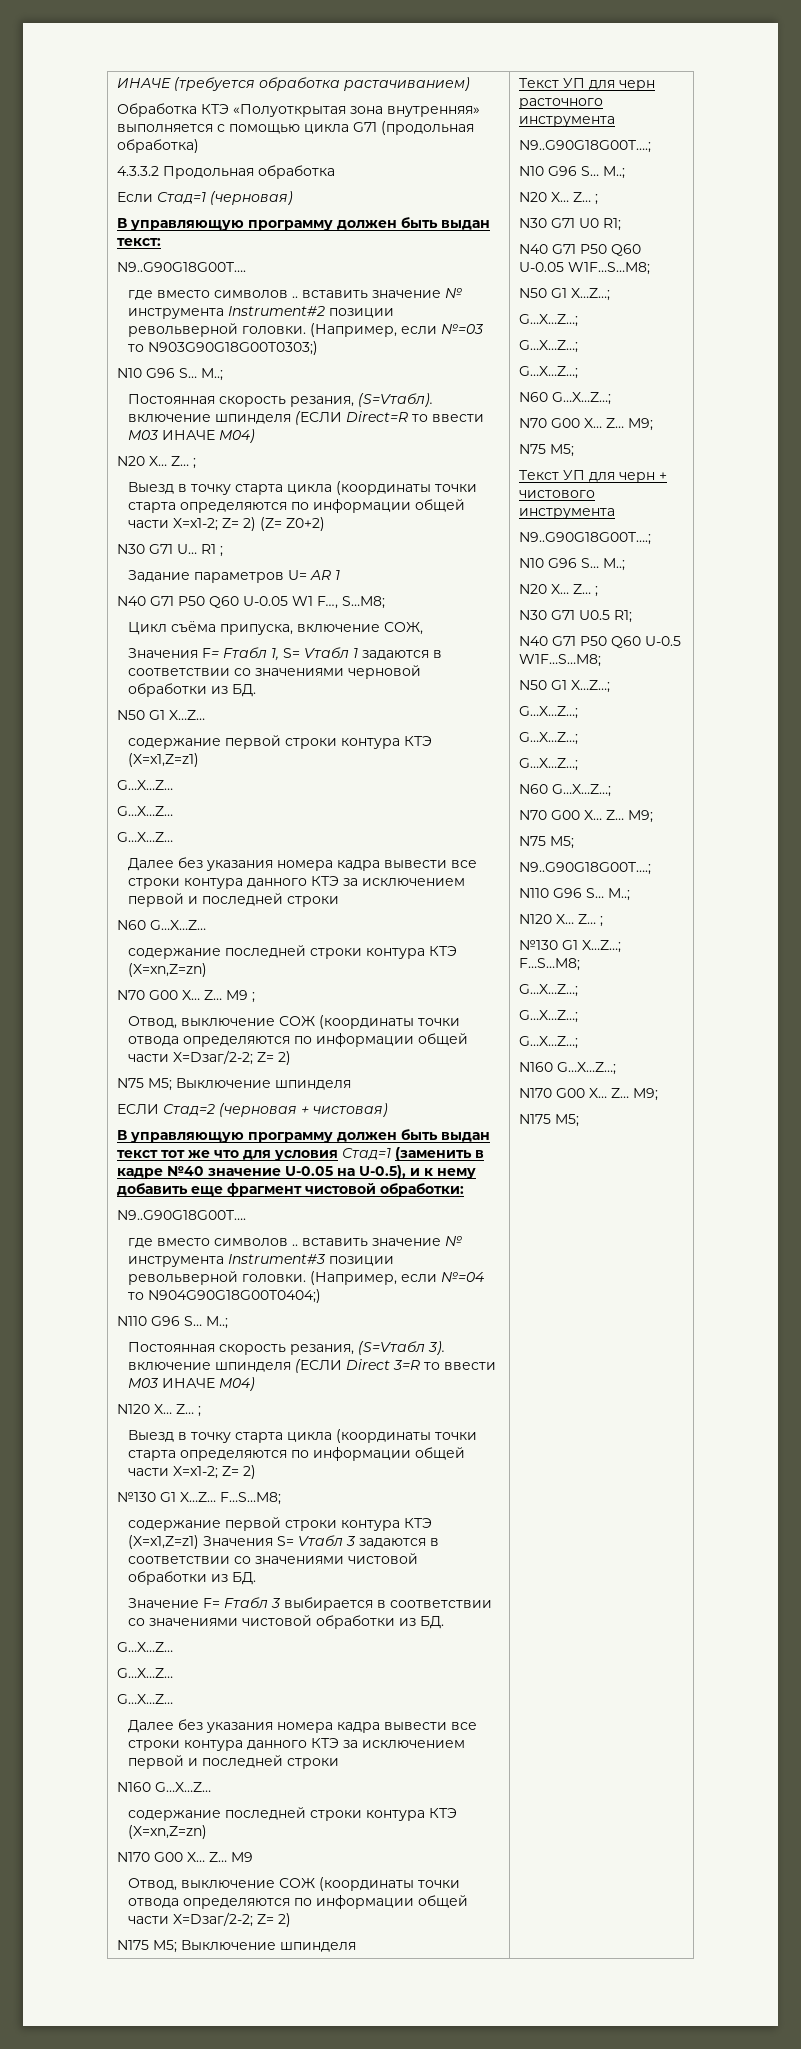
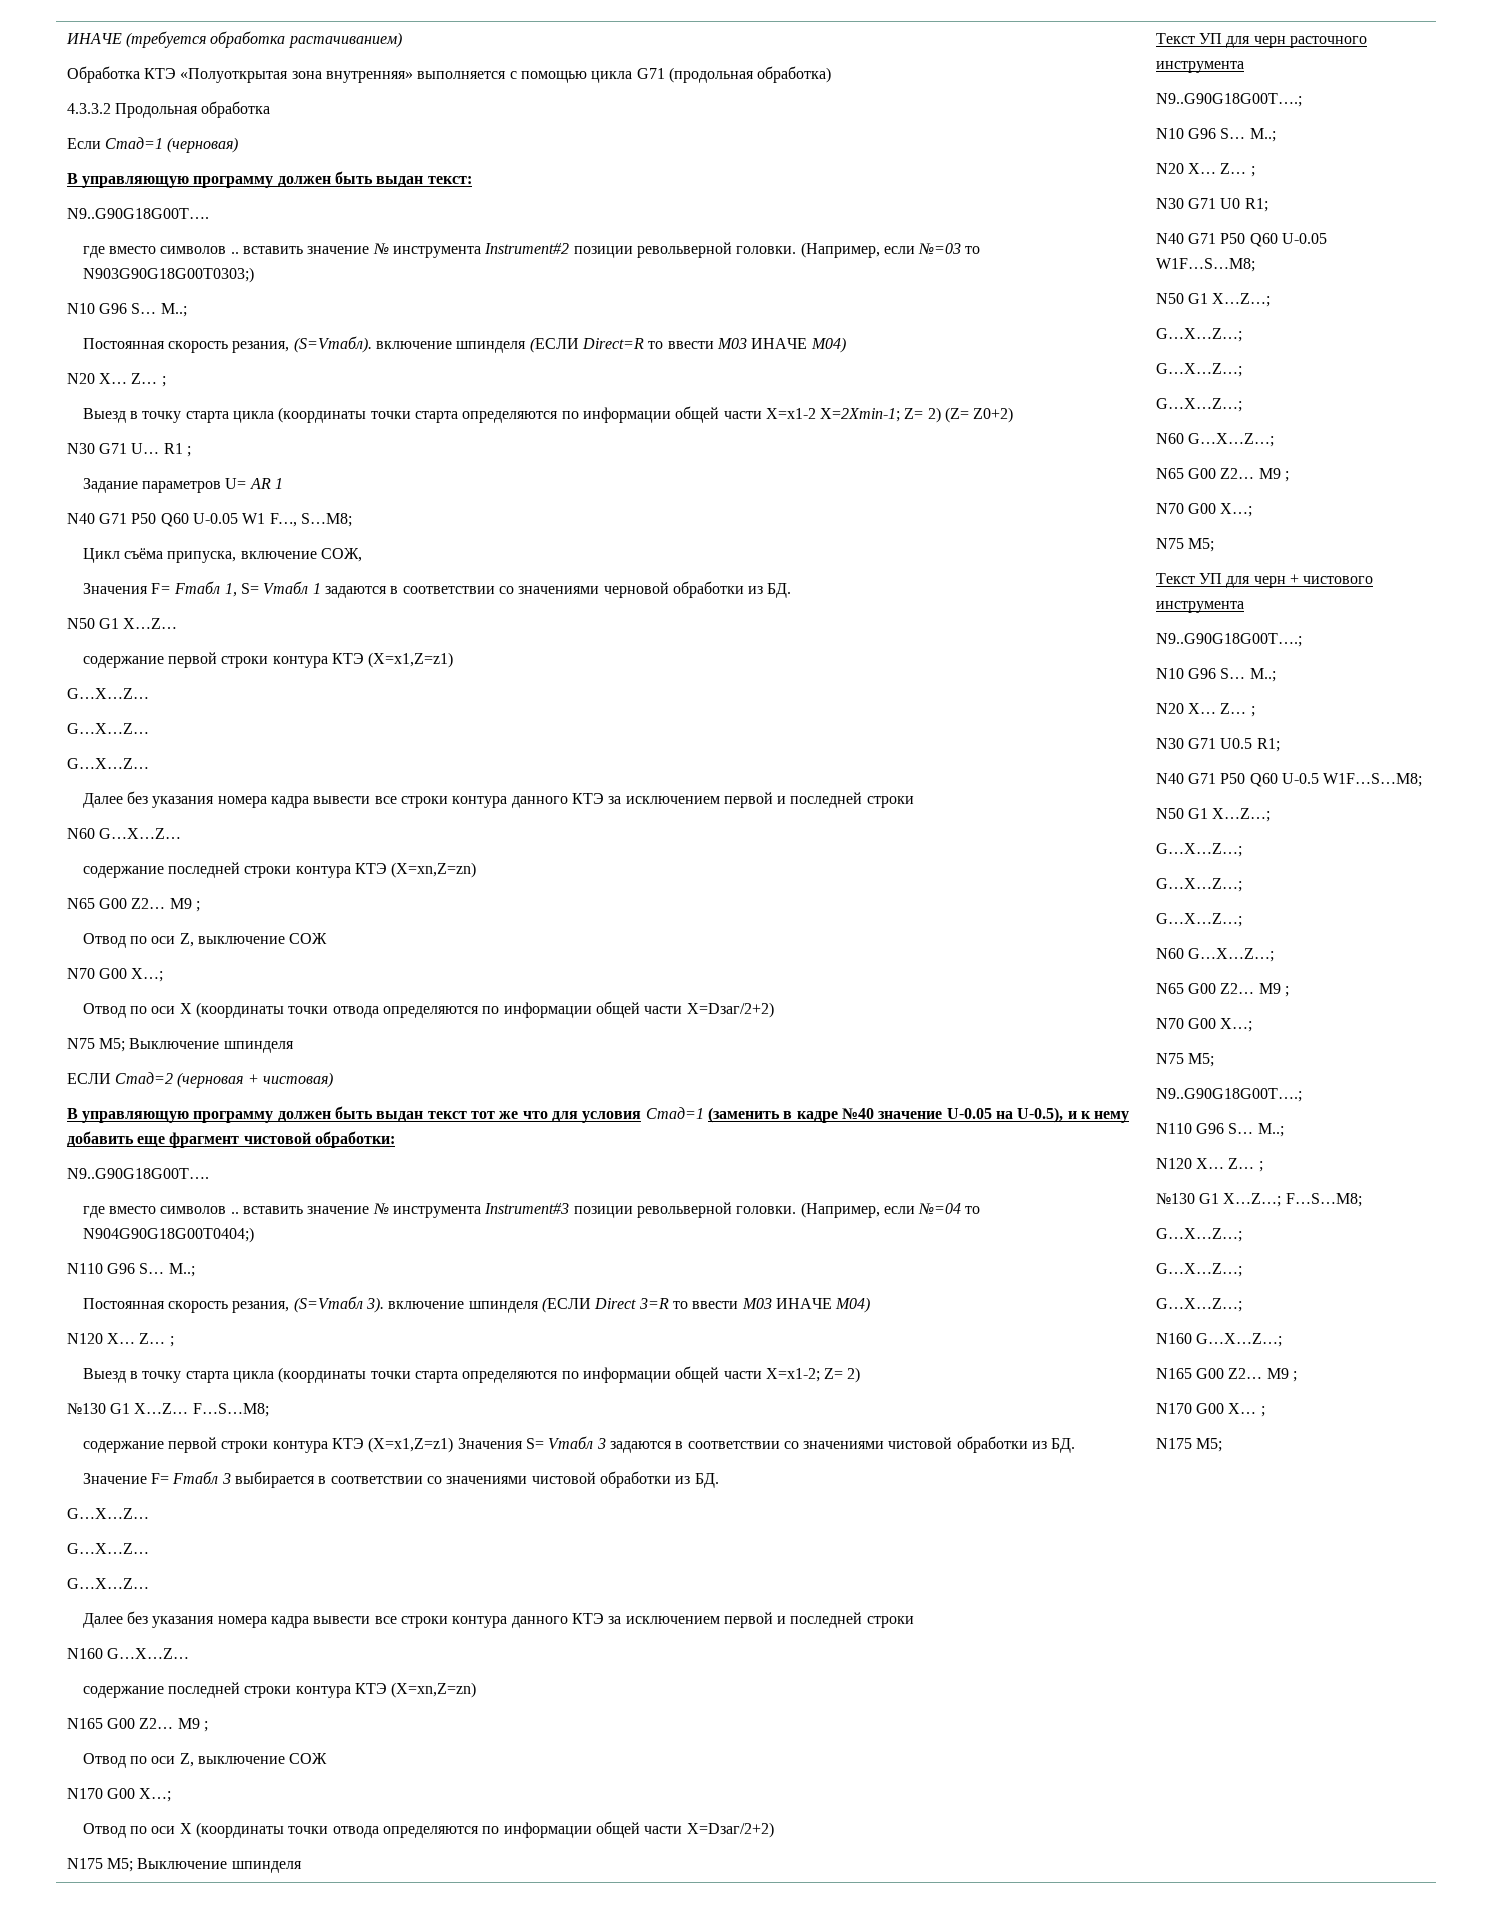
[173,518,219,531] X=x1-2; -> [765,408,901,422] X=x1-2 X=2Xmin-1;
[117,990,256,1003] [128,1015,461,1029] [128,1033,469,1047] [128,1050,292,1065] N70 G00 X… Z… M9 ; // Отвод, выключение СОЖ (координаты точки отвода определяются по информации общей части X=Dзаг/2-2; Z= 2) -> [66,898,201,912] [82,933,328,948] [66,968,164,982] [82,1001,774,1018] N65 G00 Z2… M9 ; // Отвод по оси Z, выключение СОЖ // N70 G00 X…; // Отвод по оси X (координаты точки отвода определяются по информации общей части X=Dзаг/2+2)
[117,1852,254,1862] [128,1877,461,1891] [128,1895,469,1909] [128,1912,292,1927] N170 G00 X… Z… M9 // Отвод, выключение СОЖ (координаты точки отвода определяются по информации общей части X=Dзаг/2-2; Z= 2) -> [66,1718,209,1732] [82,1753,328,1768] [66,1788,172,1802] [82,1821,774,1838] N165 G00 Z2… M9 ; // Отвод по оси Z, выключение СОЖ // N170 G00 X…; // Отвод по оси X (координаты точки отвода определяются по информации общей части X=Dзаг/2+2)
[519,418,654,431] // N70 G00 X… Z… M9; -> [1155,468,1290,482] [1155,503,1253,517] // N65 G00 Z2… M9 ; // N70 G00 X…;
[519,810,654,823] // N70 G00 X… Z… M9; -> [1155,983,1290,997] [1155,1018,1253,1032] // N65 G00 Z2… M9 ; // N70 G00 X…;
[519,1088,659,1101] // N170 G00 X… Z… M9; -> [1155,1368,1298,1382] [1155,1403,1265,1417] // N165 G00 Z2… M9 ; // N170 G00 X… ;

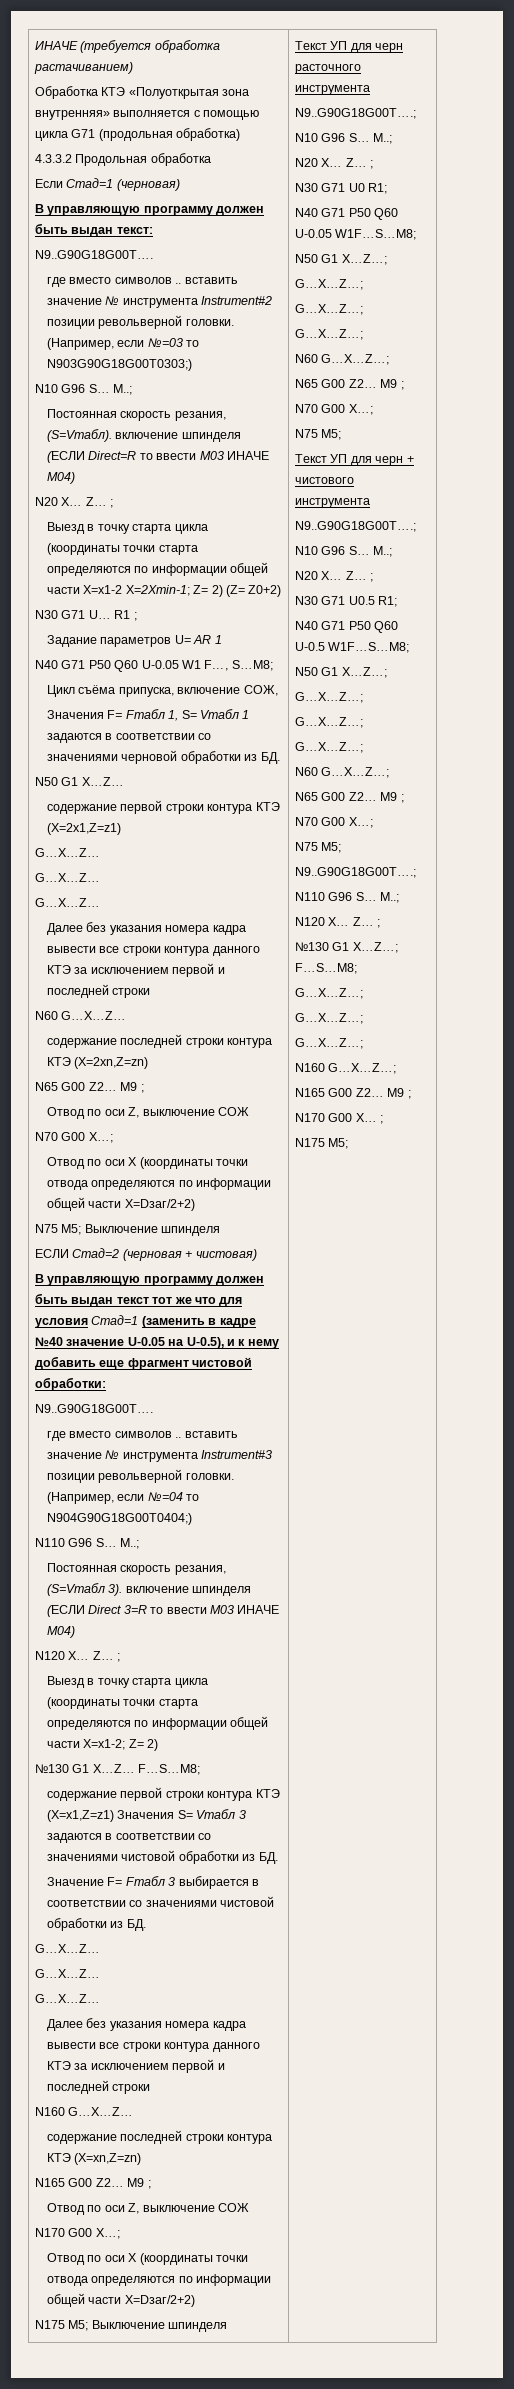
[368,652,454,668] (X=x1,Z=z1) -> [47,823,122,835] (X=2x1,Z=z1)
[391,862,477,878] (X=xn,Z=zn) -> [74,1057,149,1069] (X=2xn,Z=zn)

